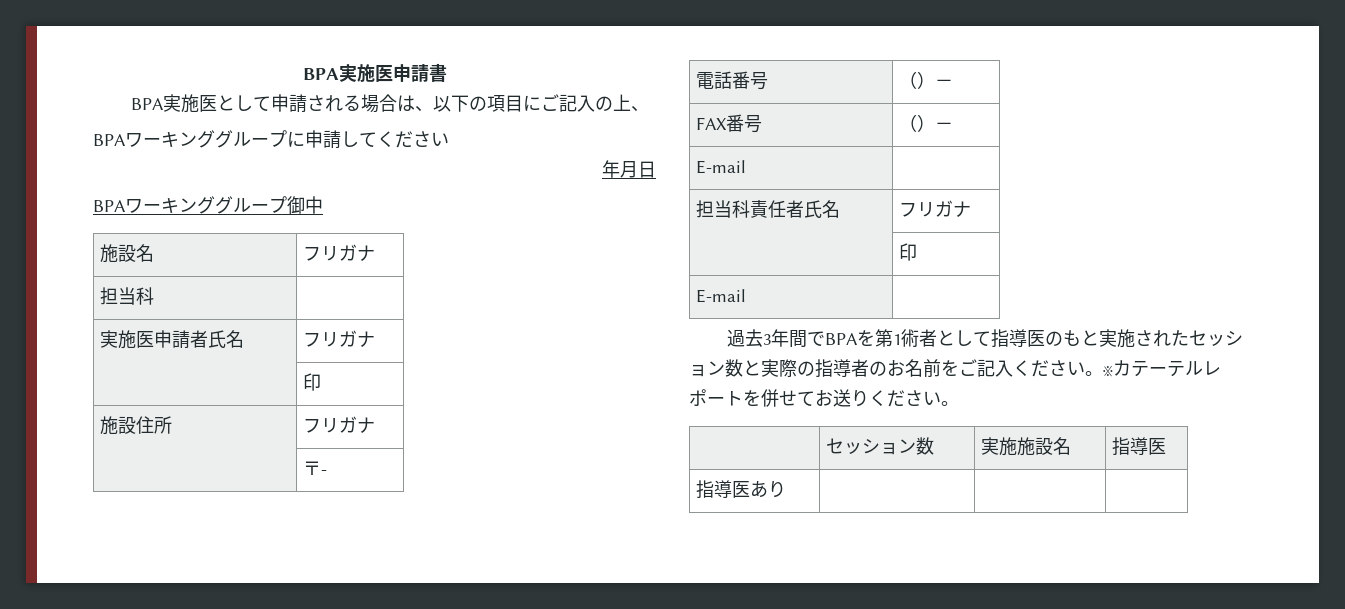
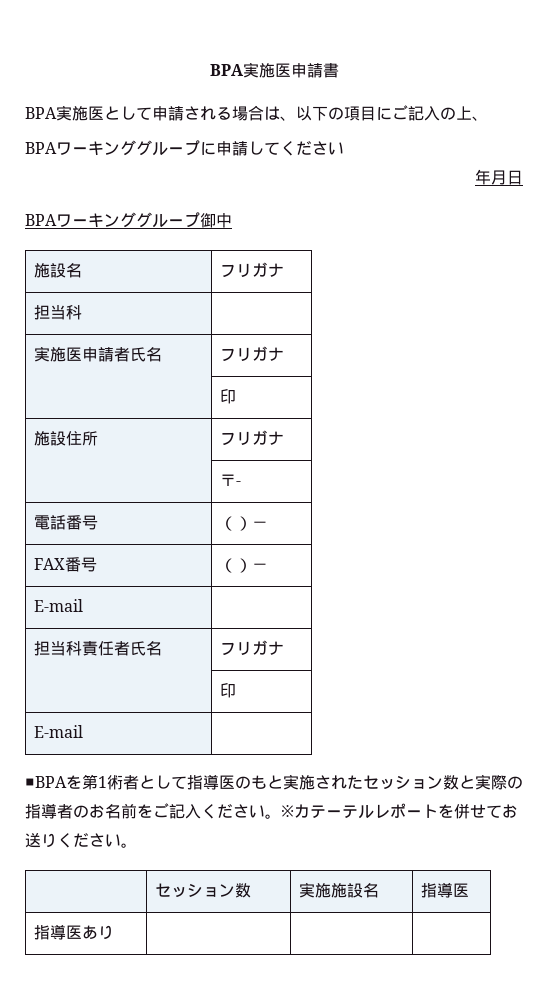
[727,329,859,348] 過去3年間でBPA -> [25,776,67,788] ■BPA

